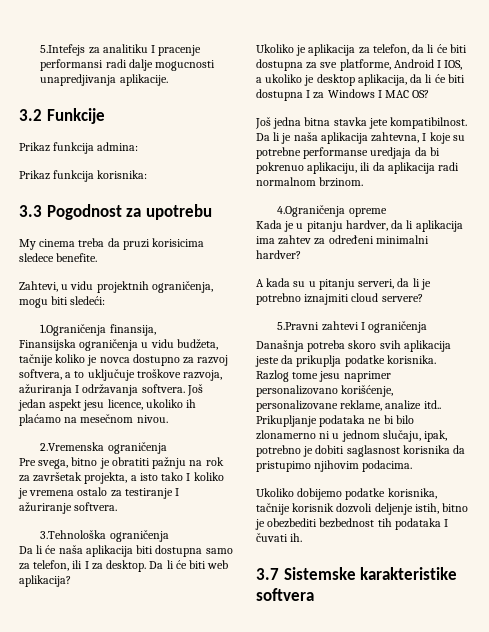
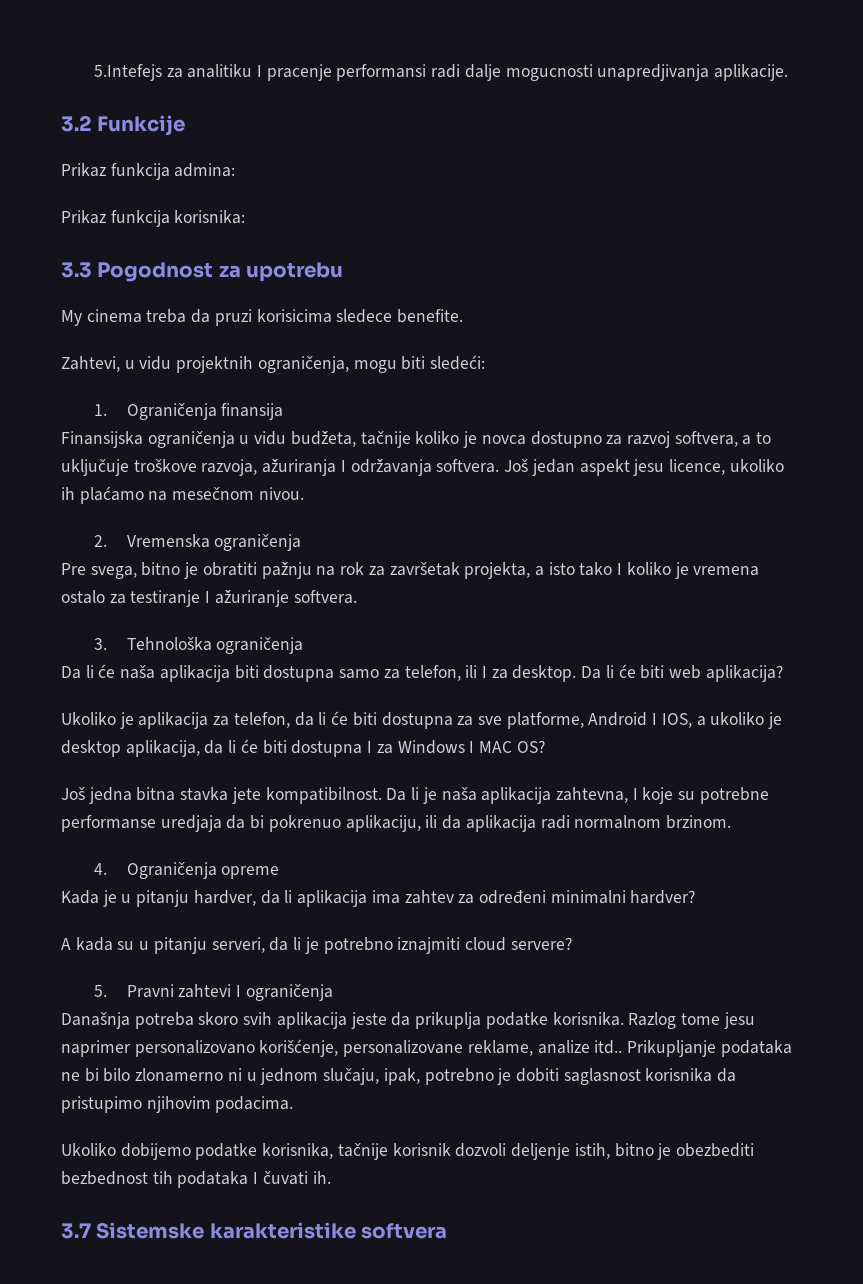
[40,324,156,336] 1.Ograničenja finansija, -> [93,403,284,420] 1. Ograničenja finansija
[40,442,105,451] 2.Vremenska -> [93,534,210,548] 2. Vremenska
[40,530,107,539] 3.Tehnološka -> [93,637,212,651] 3. Tehnološka
[277,205,346,217] 4.Ograničenja -> [93,862,217,879] 4. Ograničenja
[277,322,320,330] 5.Pravni -> [93,984,174,998] 5. Pravni

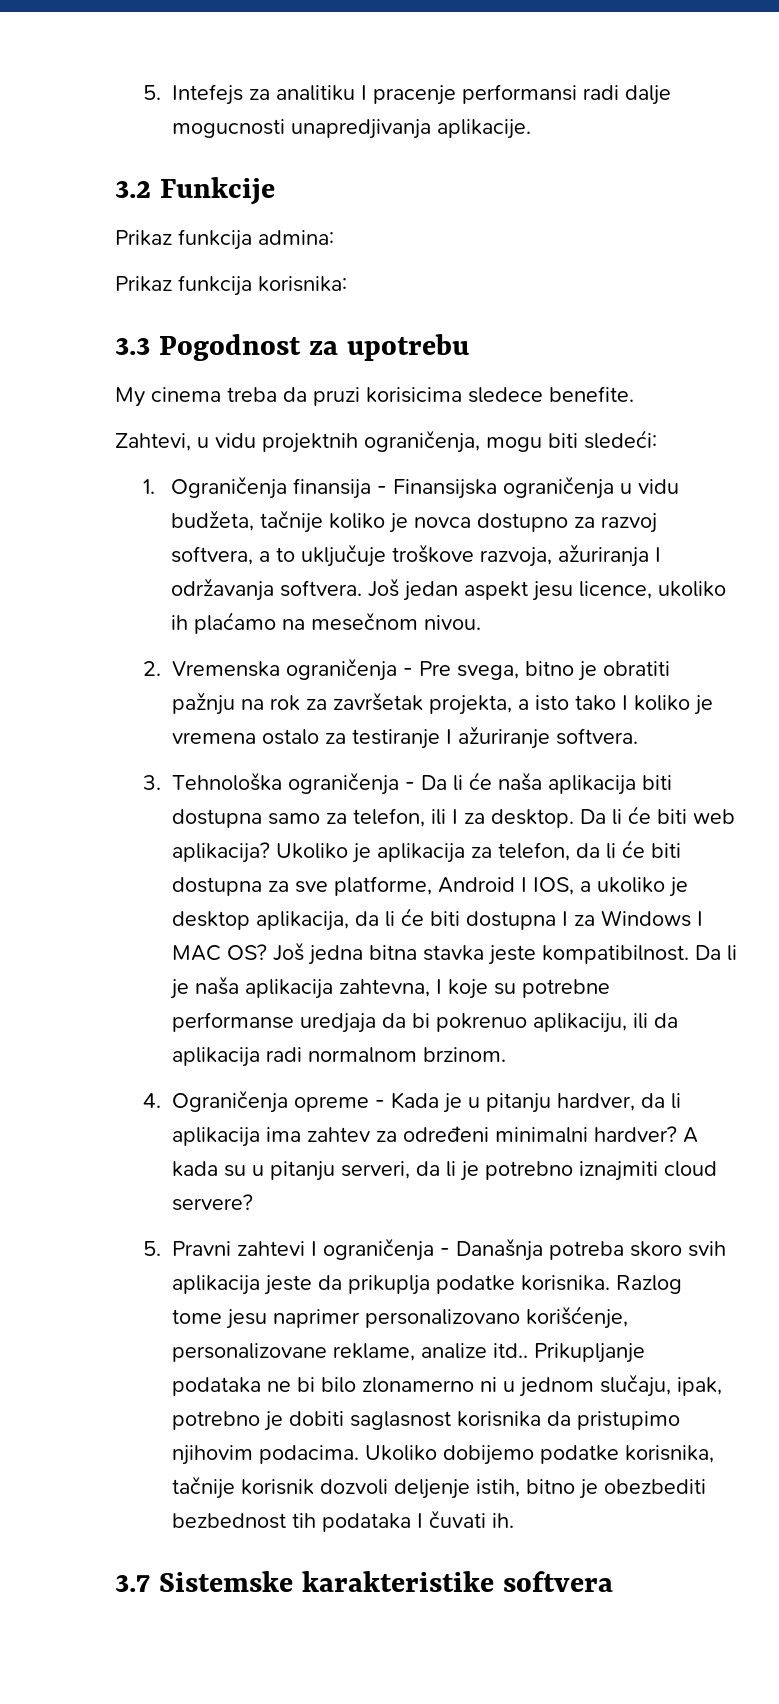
[93,64,162,81] 5.Intefejs -> [143,84,244,105] 5. Intefejs
(284, 411) // -> [377,486,388,494] -
(302, 542) // -> [403,668,414,676] -
(304, 645) // -> [405,782,416,790] -
(783, 673) // -> (271, 852) none
(545, 746) // -> (268, 952) none
[231,787,261,804] jete -> [488,945,537,965] jeste
(280, 872) // -> [375,1100,386,1108] -
(696, 897) // -> (678, 1134) none
(333, 992) // -> [440,1248,451,1256] -
(294, 1104) // -> (360, 1454) none

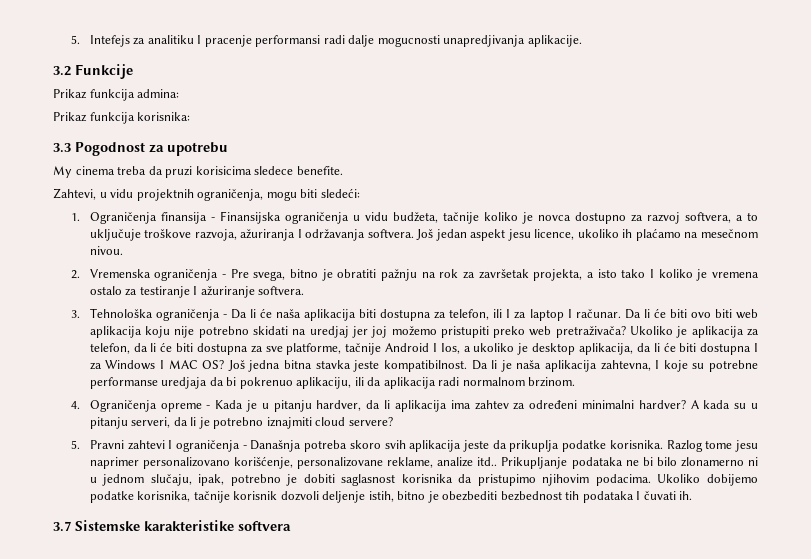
[268,813,321,825] samo -> (432, 315) none
[491,809,575,828] desktop. -> [529,309,621,321] laptop I računar.
[693,809,736,824] [172,842,271,863] web aplikacija? -> [690,309,758,319] [89,326,626,338] ovo biti web aplikacija koju nije potrebno skidati na uredjaj jer joj možemo pristupiti preko web pretraživača?
(433, 886) none -> [345,343,382,355] tačnije
[533,877,575,895] IOS, -> [440,343,460,354] Ios,

